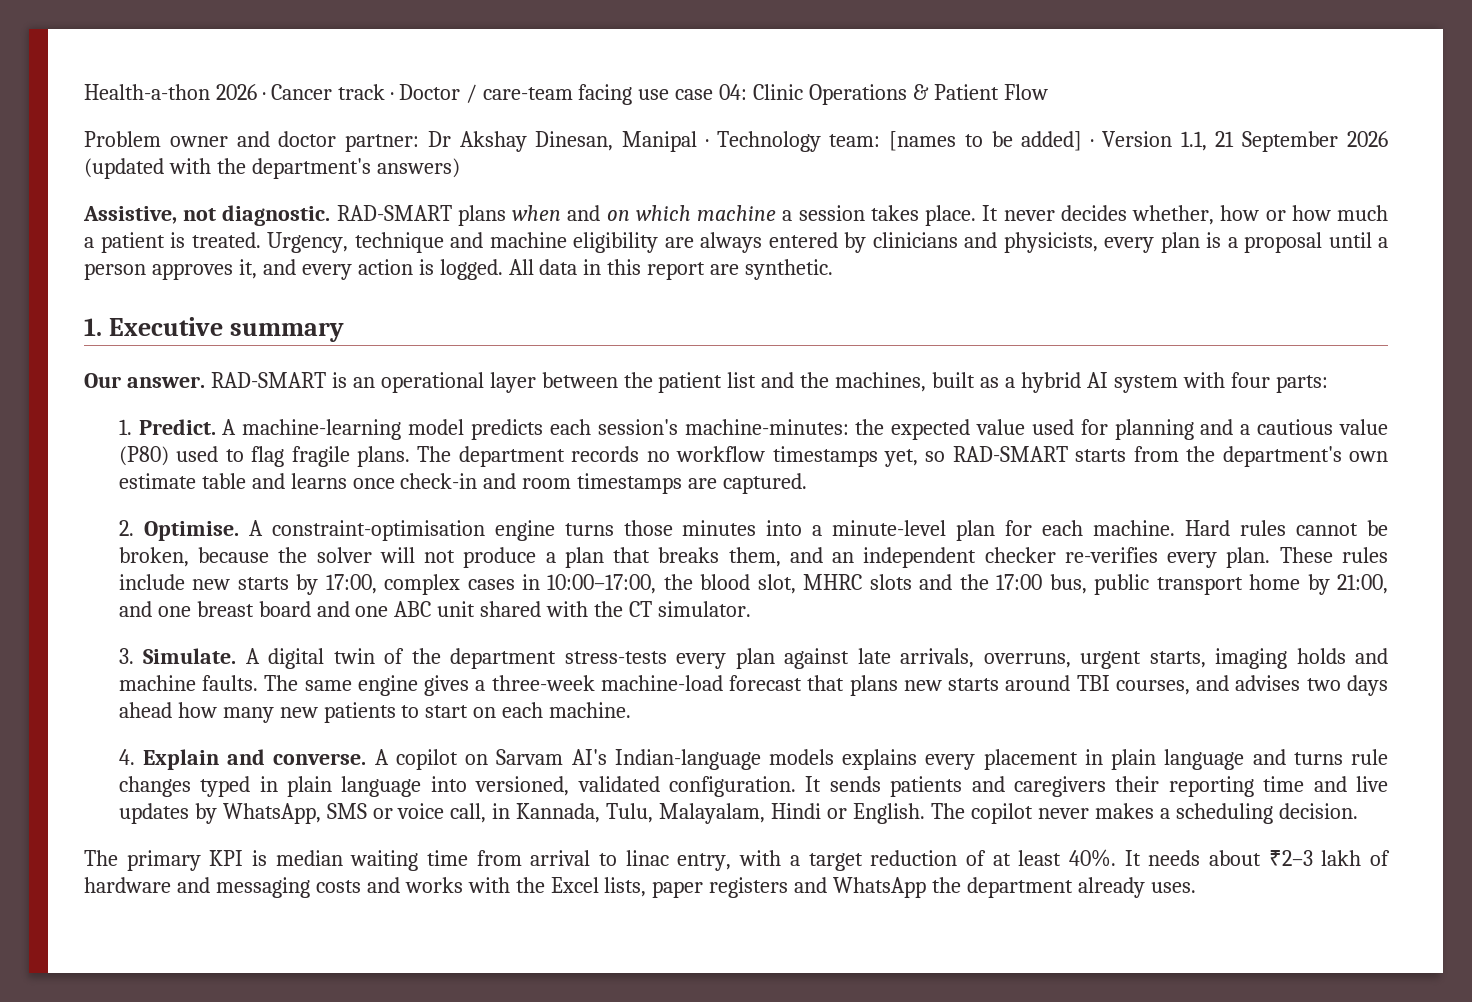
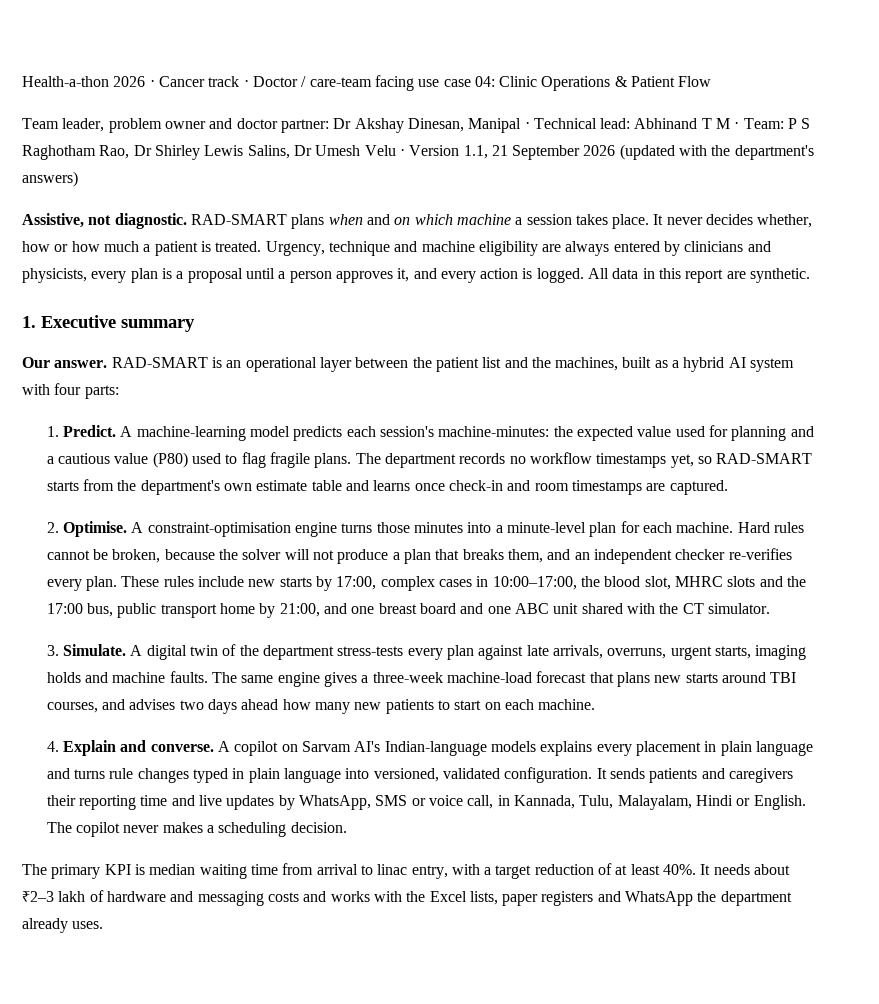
[84,131,161,147] Problem -> [22,118,162,133] Team leader, problem
[716,131,1083,152] Technology team: [names to be added] -> [533,118,811,129] [22,145,396,160] Technical lead: Abhinand T M · Team: P S Raghotham Rao, Dr Shirley Lewis Salins, Dr Umesh Velu

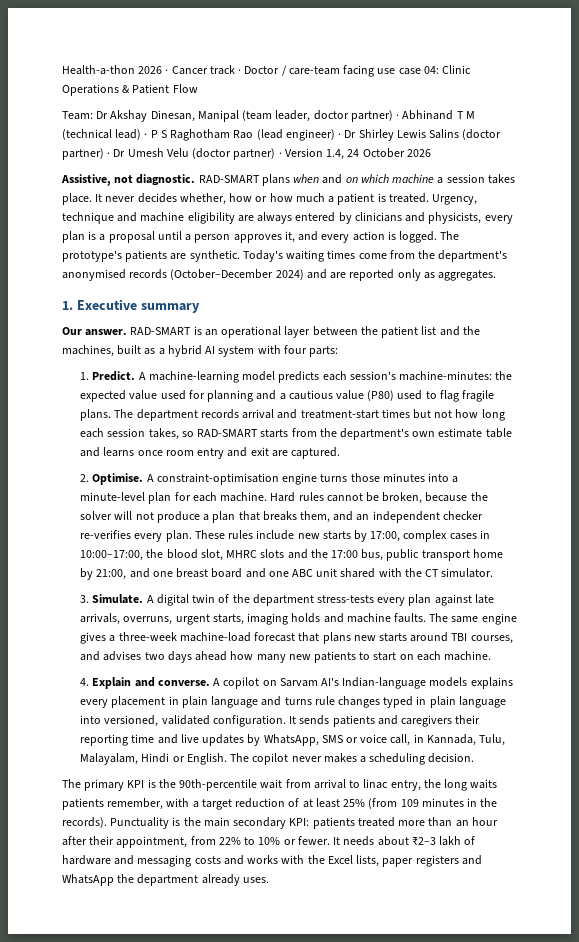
[22,118,811,133] [22,144,814,160] [22,171,78,187] Team leader, problem owner and doctor partner: Dr Akshay Dinesan, Manipal · Technical lead: Abhinand T M · Team: P S Raghotham Rao, Dr Shirley Lewis Salins, Dr Umesh Velu · Version 1.1, 21 September 2026 (updated with the department's answers) -> [62,110,475,122] [62,129,502,141] [62,148,431,160] Team: Dr Akshay Dinesan, Manipal (team leader, doctor partner) · Abhinand T M (technical lead) · P S Raghotham Rao (lead engineer) · Dr Shirley Lewis Salins (doctor partner) · Dr Umesh Velu (doctor partner) · Version 1.4, 24 October 2026
[588,268,811,283] All data in this report are synthetic. -> [440,231,460,240] [62,250,508,262] [62,269,497,281] The prototype's patients are synthetic. Today's waiting times come from the department's anonymised records (October–December 2024) and are reported only as aggregates.
[509,452,694,468] no workflow timestamps yet, -> [242,409,505,421] [80,428,179,440] arrival and treatment-start times but not how long each session takes,
[449,480,642,495] check-in and room timestamps -> [165,447,269,459] room entry and exit
[149,864,278,879] median waiting time -> [158,779,283,791] the 90th-percentile wait
(448, 872) none -> [423,779,498,791] [62,798,164,810] the long waits patients remember,
[663,864,697,875] 40%. -> [343,798,498,809] [62,817,498,829] [62,836,330,848] 25% (from 109 minutes in the records). Punctuality is the main secondary KPI: patients treated more than an hour after their appointment, from 22% to 10% or fewer.

